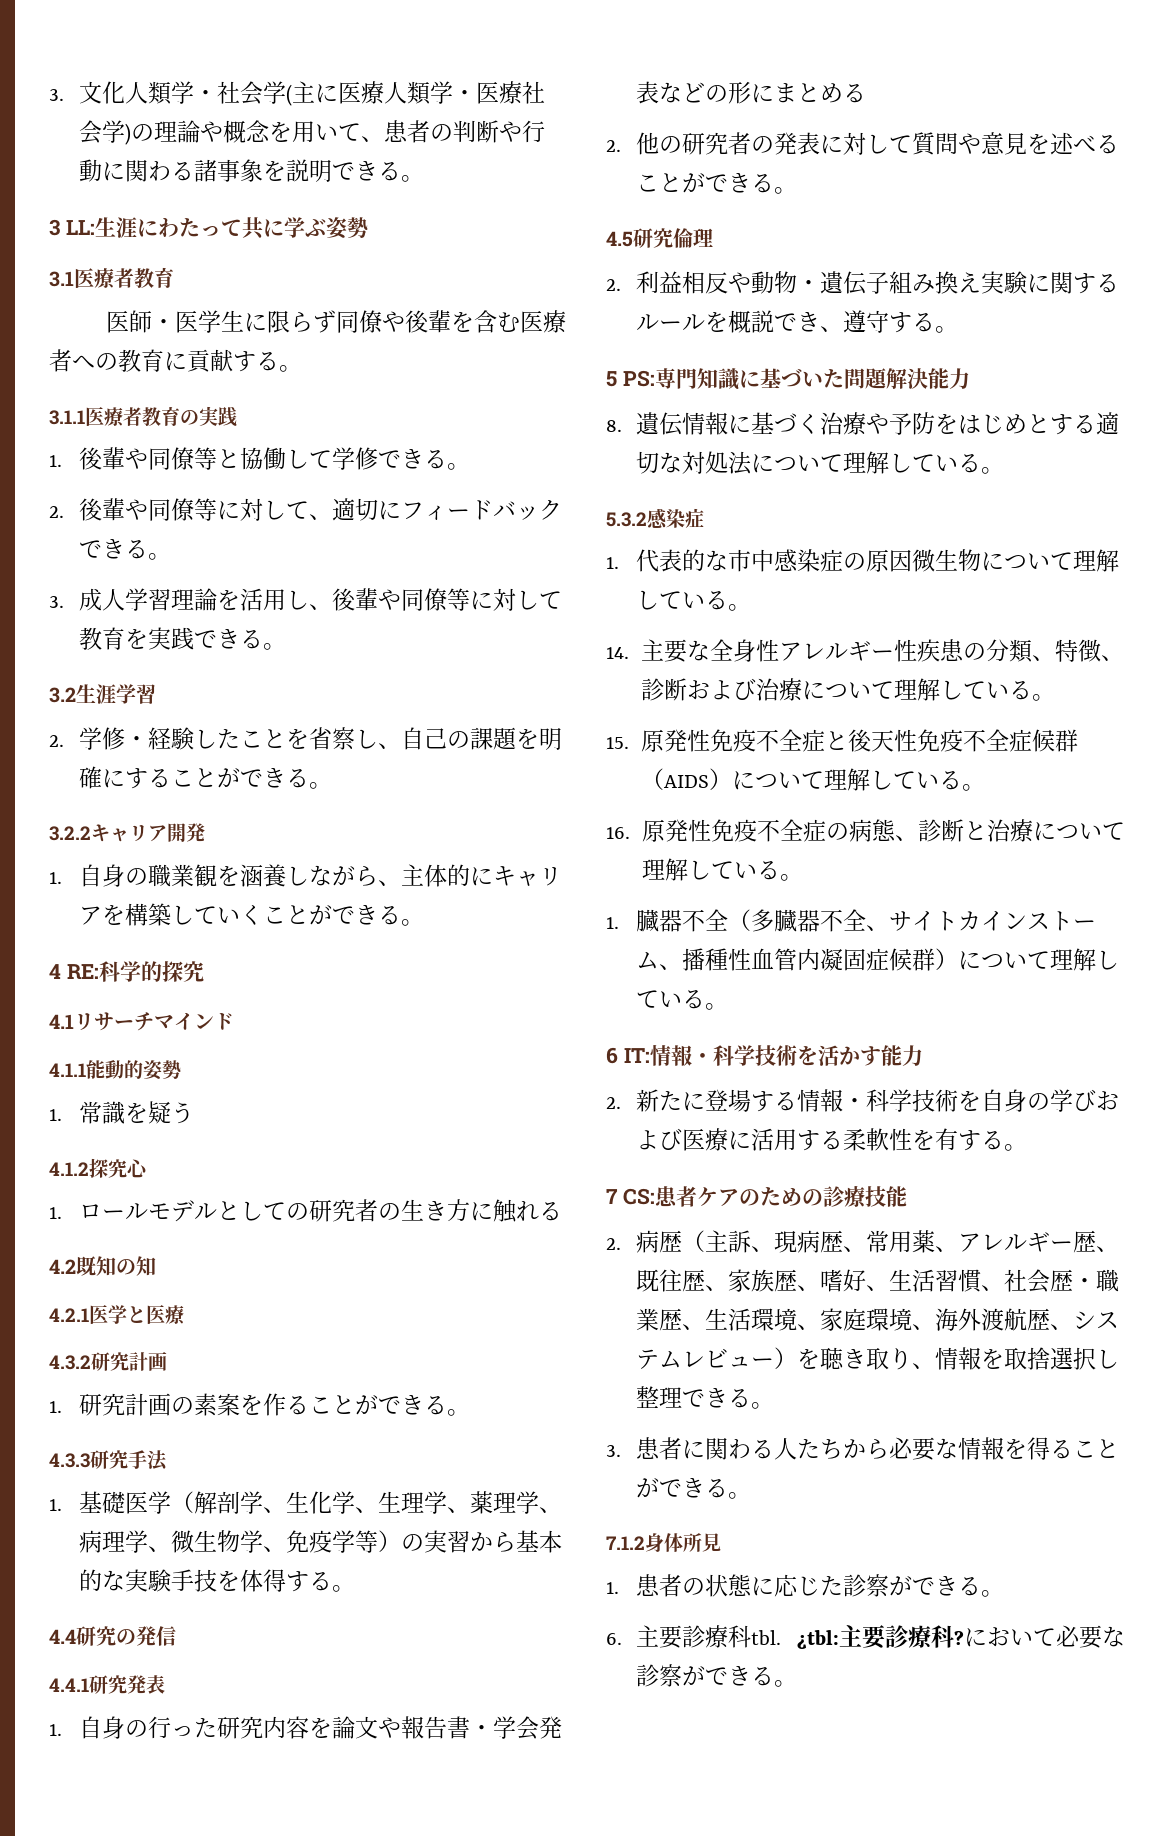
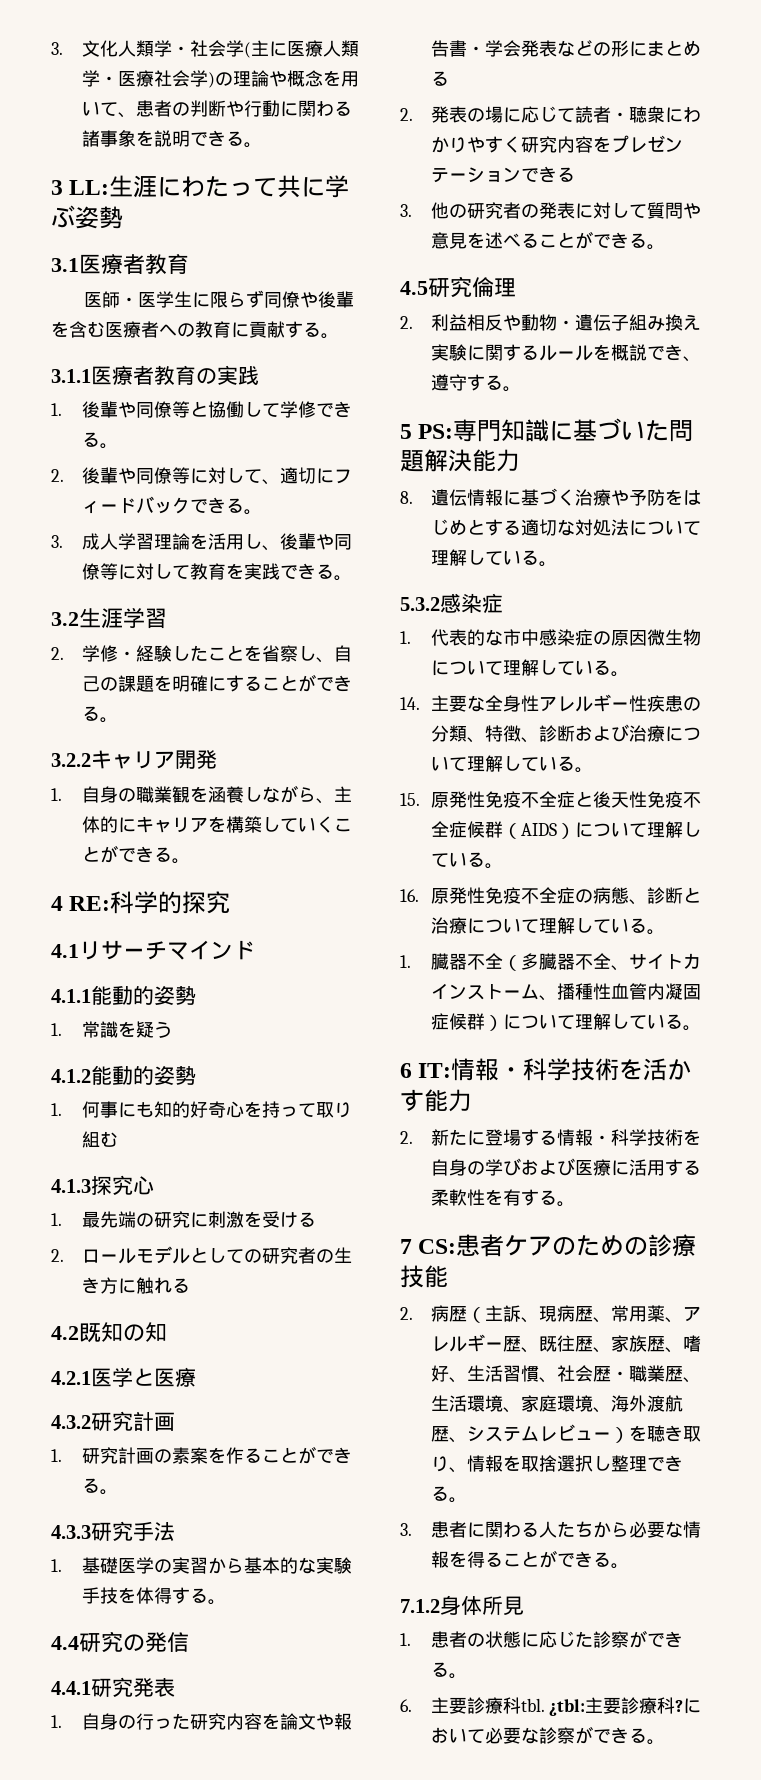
[89,1158,149,1178] [49,1207,62,1219] 探究心 // 1. -> [91,1065,196,1085] [51,1101,352,1118] [81,1131,118,1148] [51,1175,154,1195] [51,1211,316,1228] [51,1249,64,1262] 能動的姿勢 // 1.何事にも知的好奇心を持って取り組む // 4.1.3探究心 // 1.最先端の研究に刺激を受ける // 2.
[171,1491,563,1514] [79,1530,402,1553] （解剖学、生化学、生理学、薬理学、病理学、微生物学、免疫学等） -> (154, 1565) none
(621, 146) none -> [430,106,701,123] [430,135,683,153] [430,166,575,183] [400,204,412,217] 発表の場に応じて読者・聴衆にわかりやすく研究内容をプレゼンテーションできる // 3.

